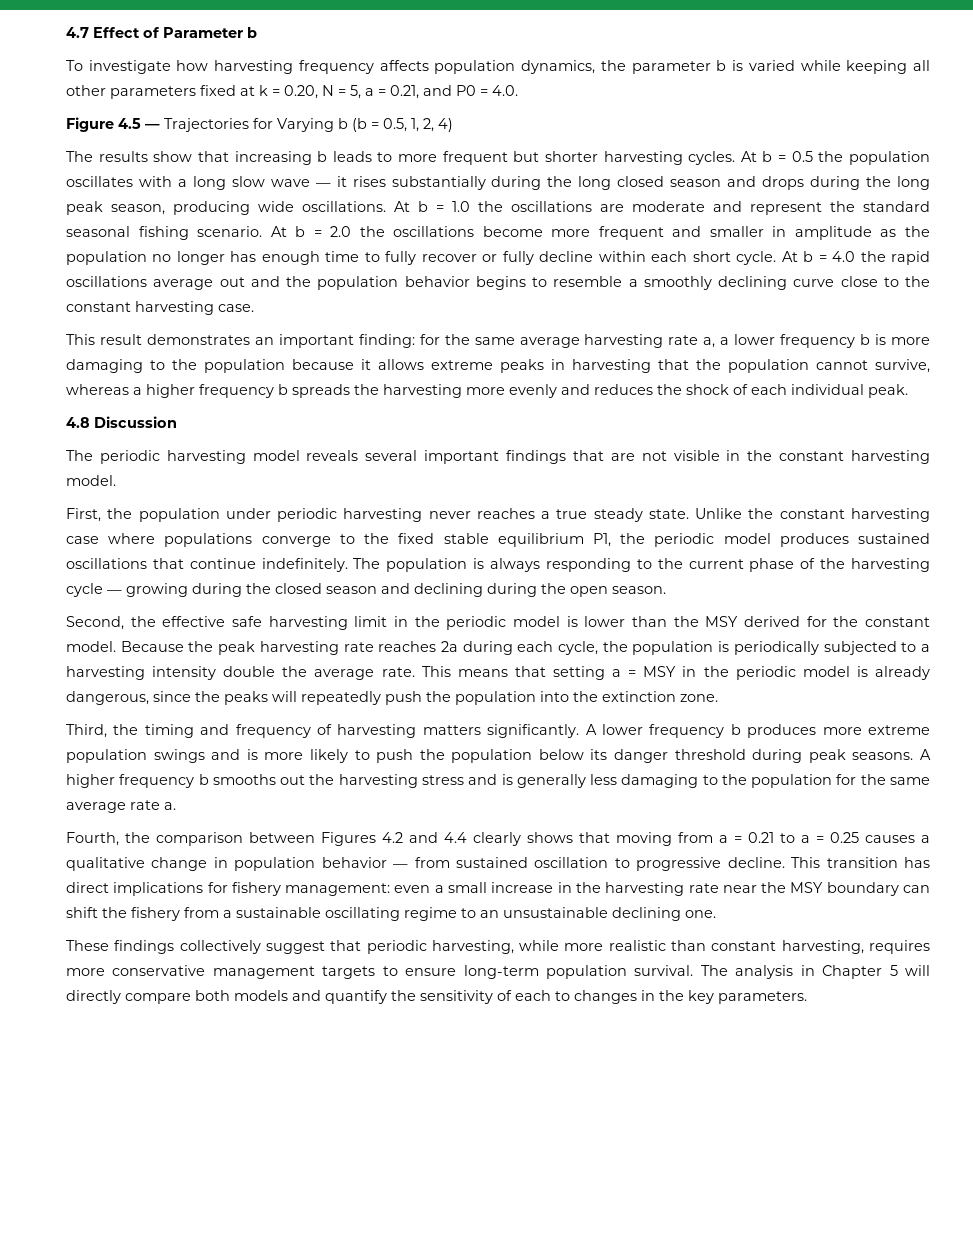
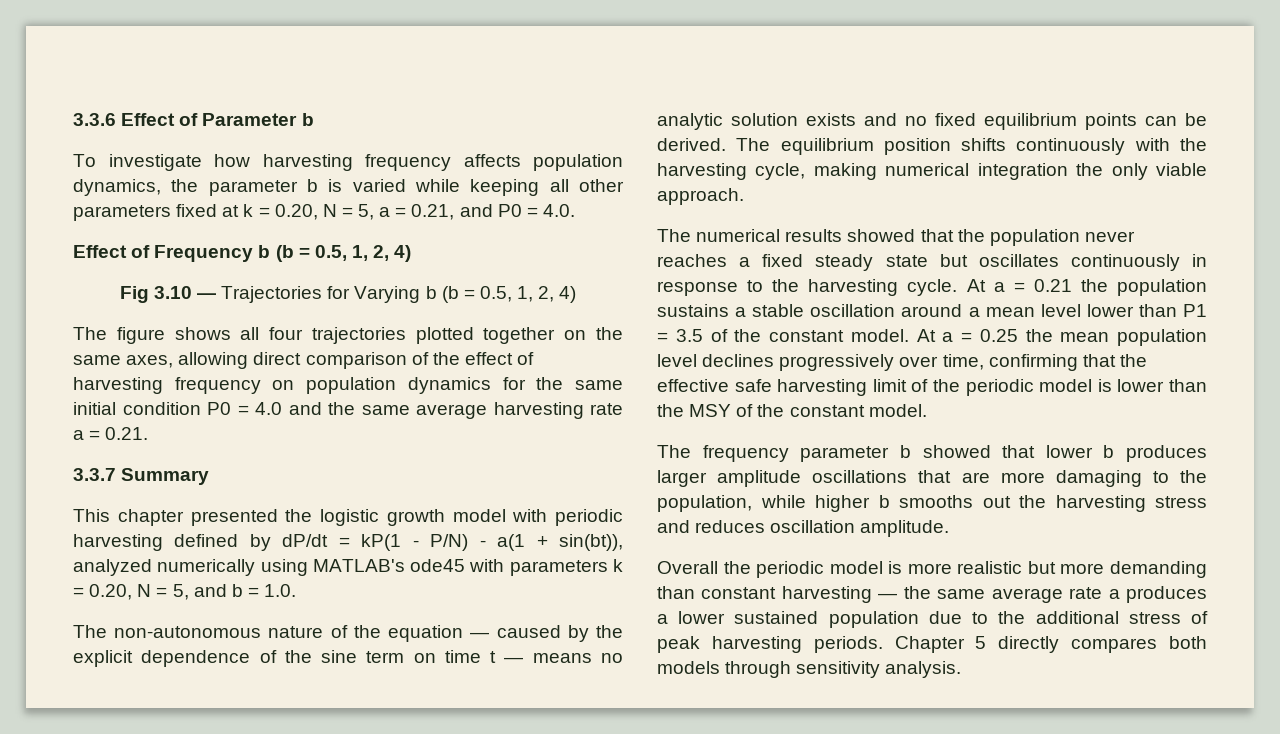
[66,27,89,38] 4.7 -> [73,113,116,126] 3.3.6
[66,117,141,132] Figure 4.5 -> [73,245,412,262] [119,286,192,303] Effect of Frequency b (b = 0.5, 1, 2, 4) // Fig 3.10
[98,151,931,165] [66,176,930,190] [66,201,930,215] [66,226,930,240] [66,251,931,265] [66,276,930,290] [66,301,254,315] [66,334,931,348] [66,359,930,373] [66,384,908,398] [66,416,177,428] [66,450,931,464] [66,475,116,486] [66,508,930,522] [66,533,930,547] [66,558,931,572] [66,583,666,597] [66,616,124,630] results show that increasing b leads to more frequent but shorter harvesting cycles. At b = 0.5 the population oscillates with a long slow wave — it rises substantially during the long closed season and drops during the long peak season, producing wide oscillations. At b = 1.0 the oscillations are moderate and represent the standard seasonal fishing scenario. At b = 2.0 the oscillations become more frequent and smaller in amplitude as the population no longer has enough time to fully recover or fully decline within each short cycle. At b = 4.0 the rapid oscillations average out and the population behavior begins to resemble a smoothly declining curve close to the constant harvesting case. // This result demonstrates an important finding: for the same average harvesting rate a, a lower frequency b is more damaging to the population because it allows extreme peaks in harvesting that the population cannot survive, whereas a higher frequency b spreads the harvesting more evenly and reduces the shock of each individual peak. // 4.8 Discussion // The periodic harvesting model reveals several important findings that are not visible in the constant harvesting model. // First, the population under periodic harvesting never reaches a true steady state. Unlike the constant harvesting case where populations converge to the fixed stable equilibrium P1, the periodic model produces sustained oscillations that continue indefinitely. The population is always responding to the current phase of the harvesting cycle — growing during the closed season and declining during the open season. // Second, -> [116,327,623,344] [73,352,535,369] [73,377,623,394] [73,402,623,419] [73,427,149,440] [73,468,210,485] [73,509,623,526] [73,534,623,551] [73,559,623,576] [73,584,297,600] [73,625,623,642] [73,650,623,667] [657,113,1207,130] [657,138,1207,155] [657,163,1207,180] [657,188,744,205] [657,229,1135,246] [657,254,1207,271] [657,279,1207,296] [657,304,1207,317] [657,329,1207,346] [657,354,1116,371] figure shows all four trajectories plotted together on the same axes, allowing direct comparison of the effect of harvesting frequency on population dynamics for the same initial condition P0 = 4.0 and the same average harvesting rate a = 0.21. // 3.3.7 Summary // This chapter presented the logistic growth model with periodic harvesting defined by dP/dt = kP(1 - P/N) - a(1 + sin(bt)), analyzed numerically using MATLAB's ode45 with parameters k = 0.20, N = 5, and b = 1.0. // The non-autonomous nature of the equation — caused by the explicit dependence of the sine term on time t — means no analytic solution exists and no fixed equilibrium points can be derived. The equilibrium position shifts continuously with the harvesting cycle, making numerical integration the only viable approach. // The numerical results showed that the population never reaches a fixed steady state but oscillates continuously in response to the harvesting cycle. At a = 0.21 the population sustains a stable oscillation around a mean level lower than P1 = 3.5 of the constant model. At a = 0.25 the mean population level declines progressively over time, confirming that
[394,616,408,627] in -> [911,379,929,392] of
[743,616,930,627] [66,641,931,655] [66,666,930,680] [66,691,718,705] [66,724,930,738] [66,749,932,763] [66,774,195,788] derived for the constant model. Because the peak harvesting rate reaches 2a during each cycle, the population is periodically subjected to a harvesting intensity double the average rate. This means that setting a = MSY in the periodic model is already dangerous, since the peaks will repeatedly push the population into the extinction zone. // Third, the timing and frequency of harvesting matters significantly. A lower frequency b produces more extreme population swings and is more likely to push the population below its danger threshold during peak seasons. A higher frequency -> [736,404,927,417] [657,445,1207,462] [657,470,1207,487] [657,495,870,512] of the constant model. // The frequency parameter b showed that lower b produces larger amplitude oscillations that are more damaging to the population, while higher
[501,774,931,788] [66,800,176,813] [66,832,930,846] [66,857,931,871] [66,882,930,896] [66,907,716,921] [66,940,930,954] [66,965,931,979] [66,990,807,1004] is generally less damaging to the population for the same average rate a. // Fourth, the comparison between Figures 4.2 and 4.4 clearly shows that moving from a = 0.21 to a = 0.25 causes a qualitative change in population behavior — from sustained oscillation to progressive decline. This transition has direct implications for fishery management: even a small increase in the harvesting rate near the MSY boundary can shift the fishery from a sustainable oscillating regime to an unsustainable declining one. // These findings collectively suggest that periodic harvesting, while more realistic than constant harvesting, requires more conservative management targets to ensure long-term population survival. The analysis in Chapter 5 will directly compare both models and quantify the sensitivity of each to changes in the key parameters. -> [695,520,950,537] [657,561,1207,578] [657,586,1207,603] [657,611,1208,628] [657,636,1207,653] [657,661,962,678] reduces oscillation amplitude. // Overall the periodic model is more realistic but more demanding than constant harvesting — the same average rate a produces a lower sustained population due to the additional stress of peak harvesting periods. Chapter 5 directly compares both models through sensitivity analysis.

